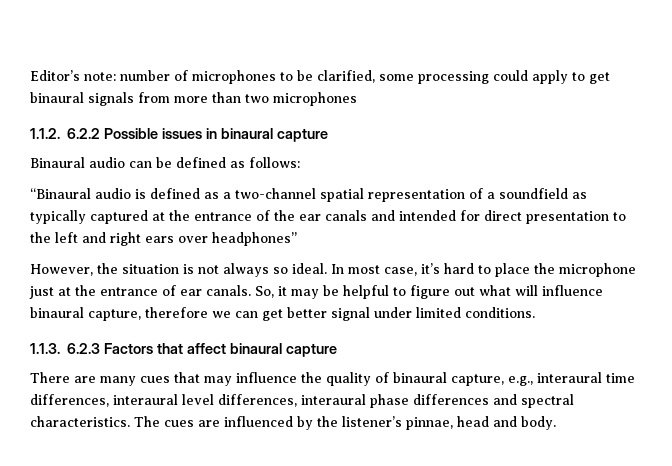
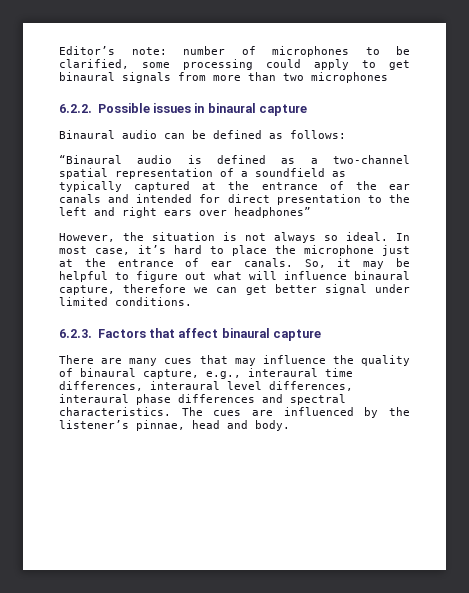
[30,128,100,139] 1.1.2. 6.2.2 -> [59,104,92,113] 6.2.2.
[30,343,100,354] 1.1.3. 6.2.3 -> [59,329,92,338] 6.2.3.

